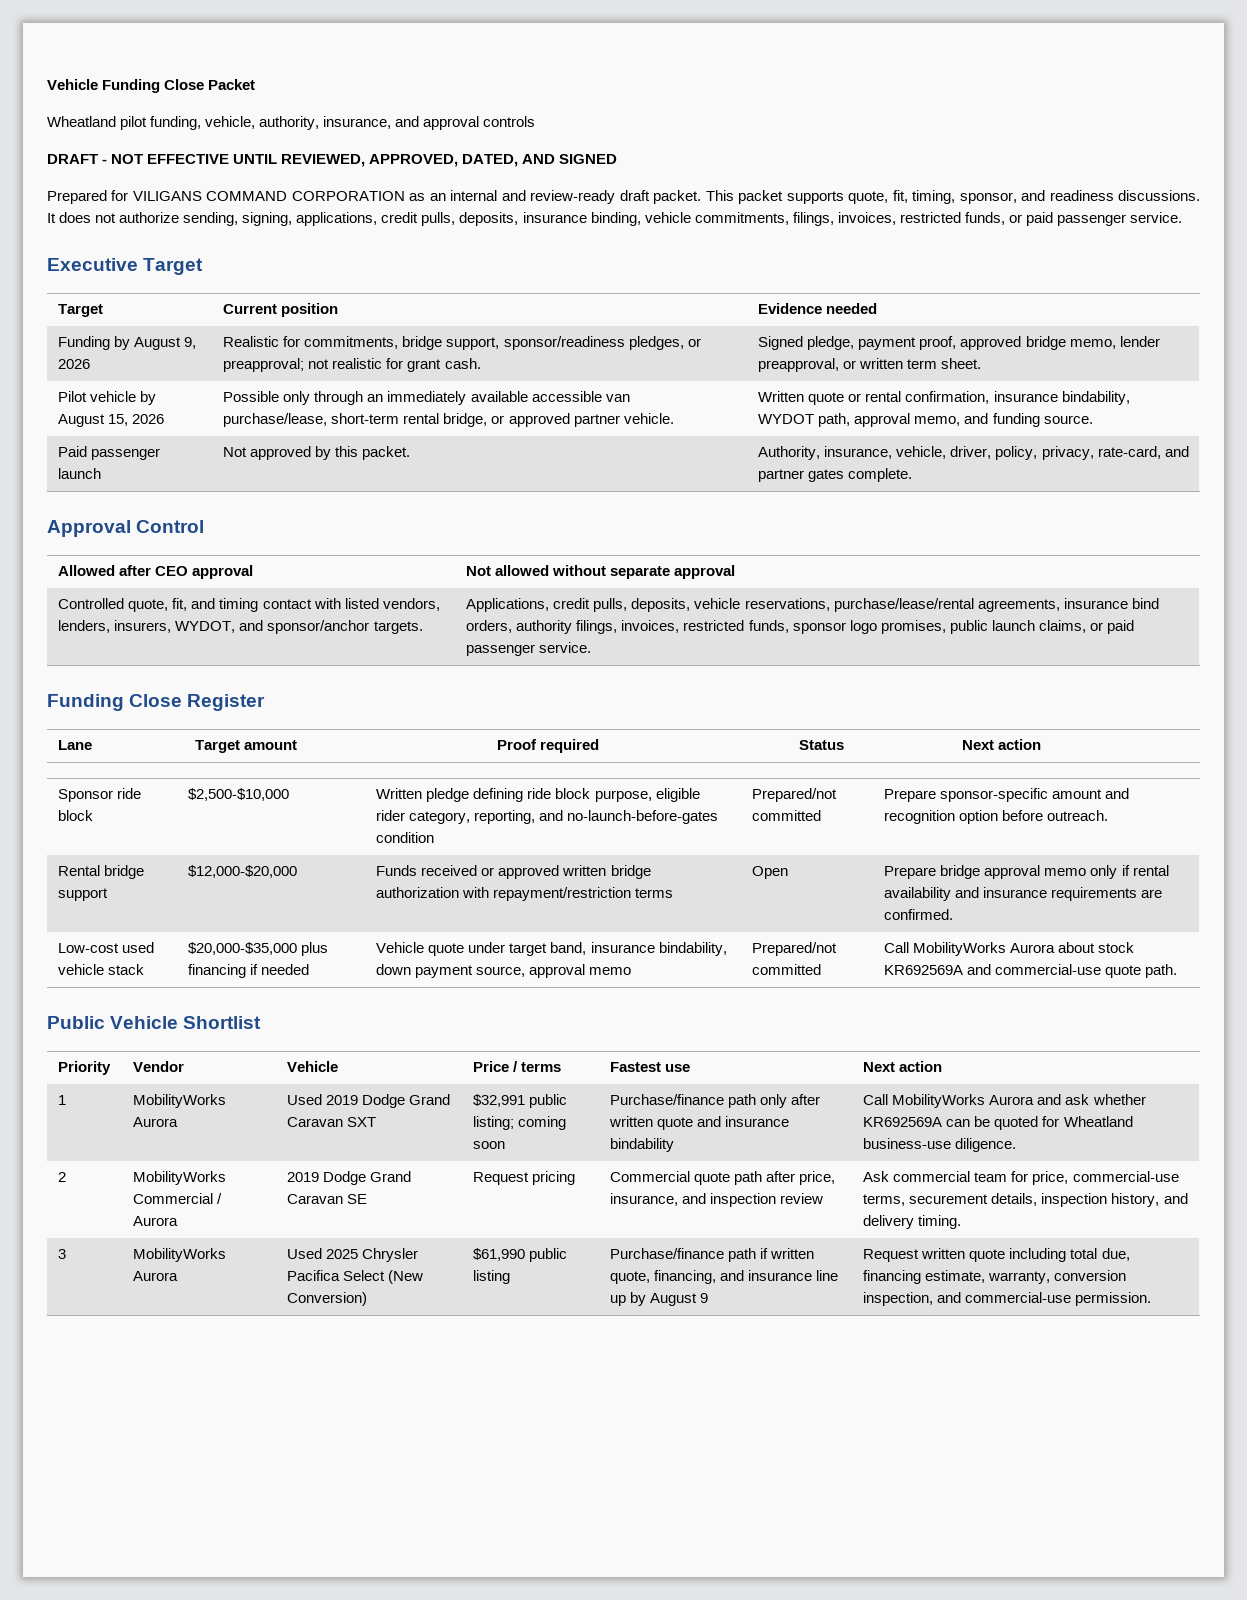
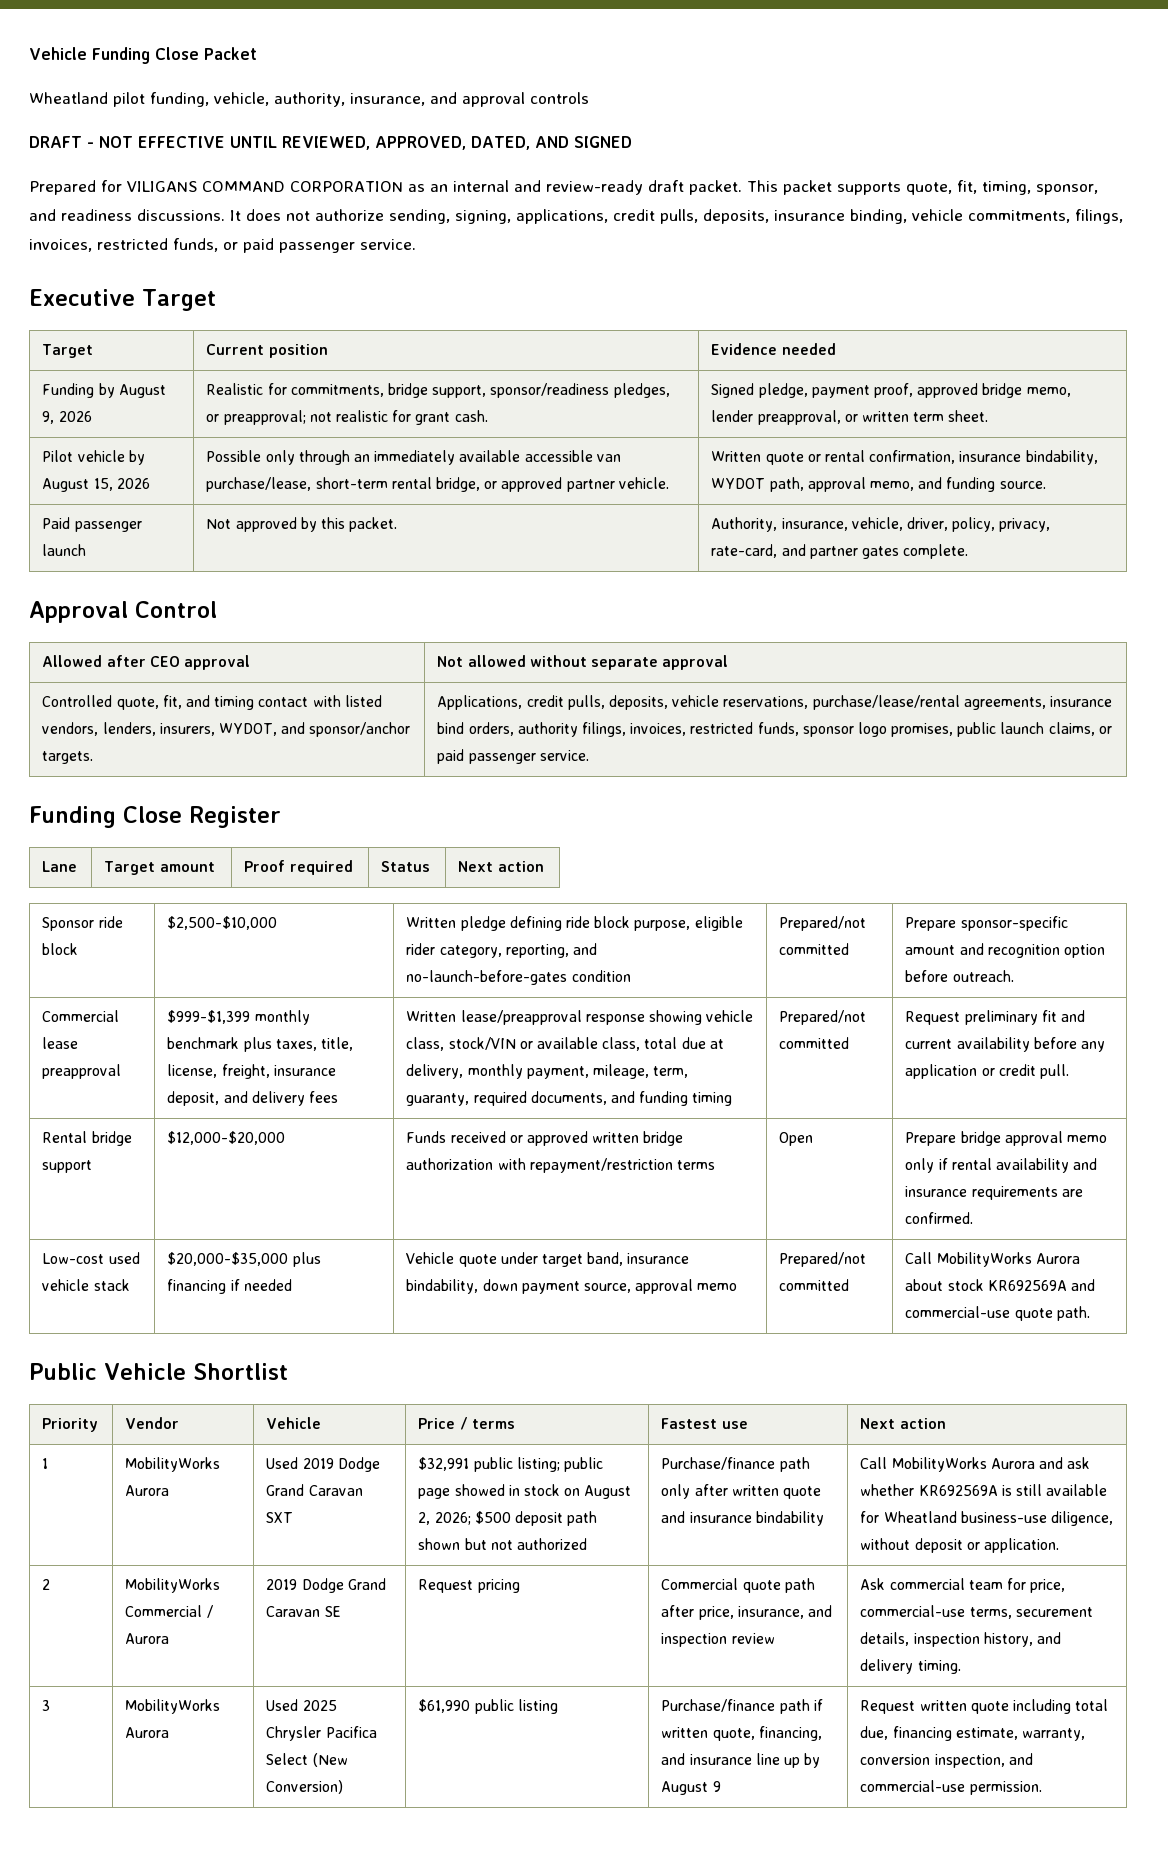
(1109, 815) none -> [42,1010,120,1022] [42,1037,79,1049] [42,1064,122,1079] [167,1010,310,1025] [167,1037,353,1052] [167,1064,336,1079] [167,1091,338,1106] [406,1010,754,1025] [406,1037,724,1051] [406,1064,689,1079] [406,1091,733,1106] [779,1010,867,1025] [779,1037,850,1049] [905,1010,1085,1025] [905,1037,1105,1052] [905,1064,1069,1079] // Commercial lease preapproval | $999-$1,399 monthly benchmark plus taxes, title, license, freight, insurance deposit, and delivery fees | Written lease/preapproval response showing vehicle class, stock/VIN or available class, total due at delivery, monthly payment, mileage, term, guaranty, required documents, and funding timing | Prepared/not committed | Request preliminary fit and current availability before any application or credit pull.
[518,1116,567,1130] [473,1141,506,1149] coming soon -> [563,1457,603,1472] [418,1484,632,1499] [418,1511,598,1526] [418,1538,587,1550] public page showed in stock on August 2, 2026; $500 deposit path shown but not authorized
[946,1116,1133,1130] [863,1138,1017,1152] can be quoted for Wheatland business-use diligence. -> [1001,1484,1108,1496] [860,1511,1113,1526] [860,1538,1059,1553] is still available for Wheatland business-use diligence, without deposit or application.

